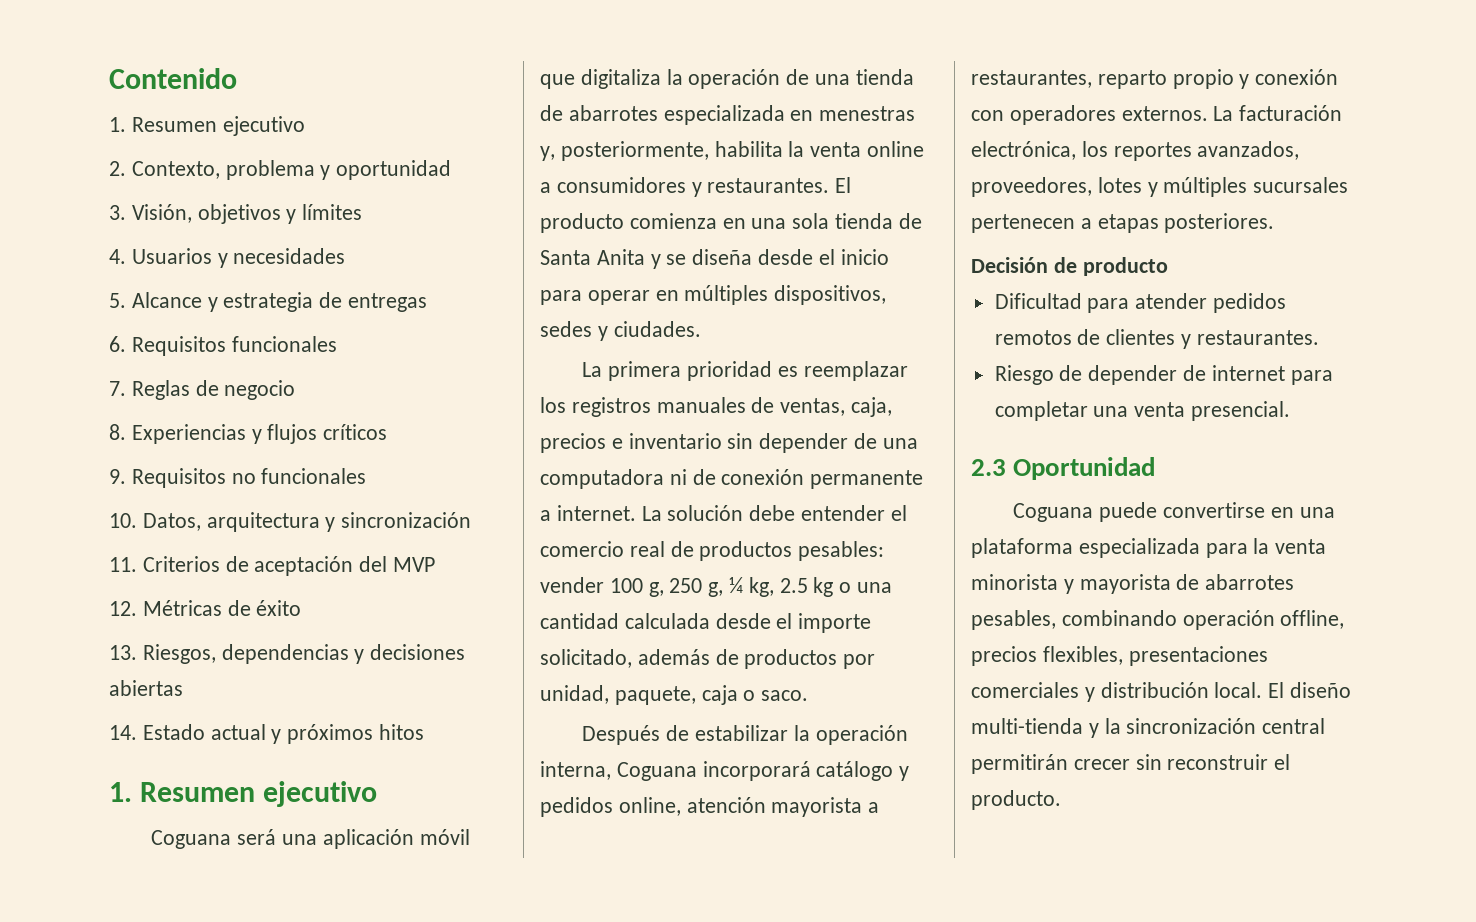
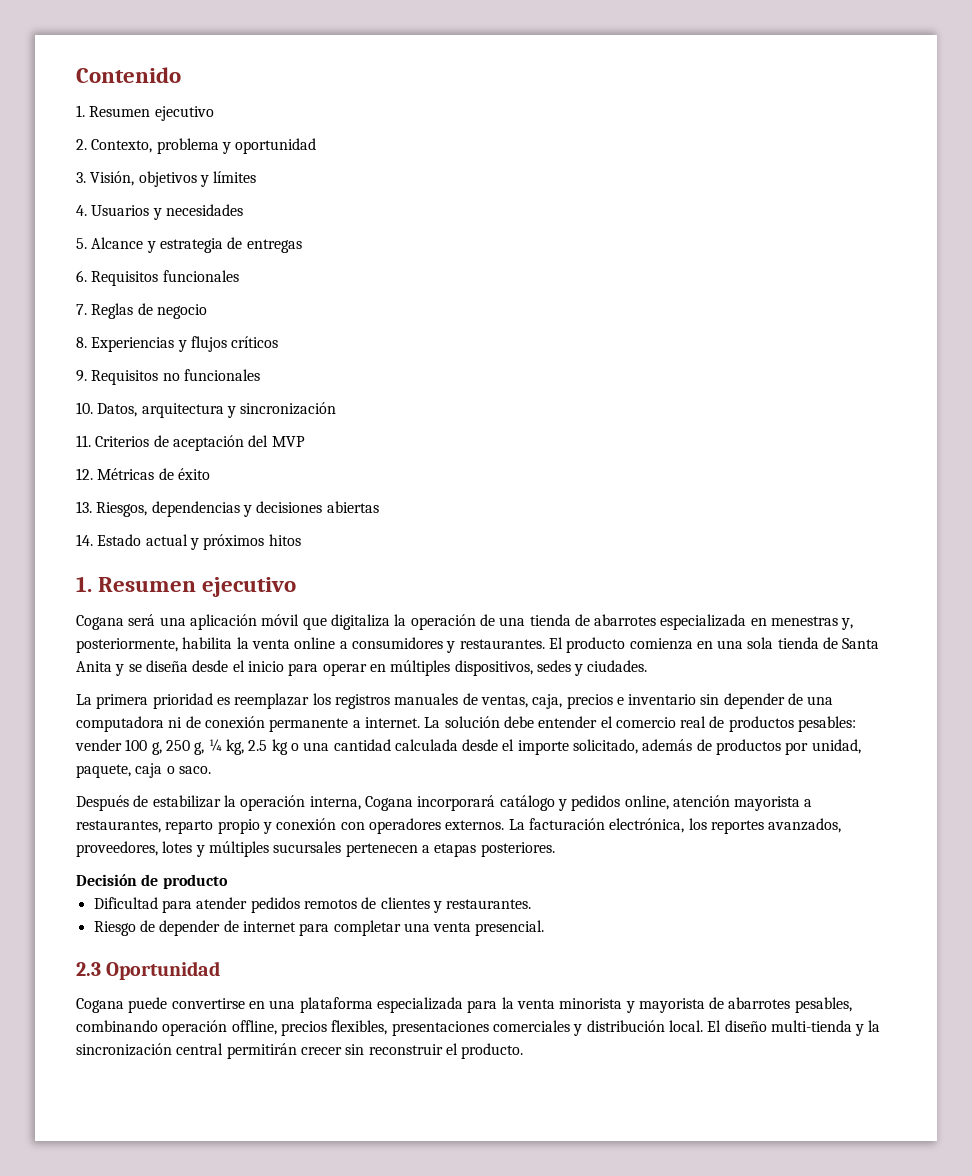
[151,830,232,849] Coguana -> [76,615,124,630] Cogana
[616,762,697,781] Coguana -> [364,796,413,811] Cogana
[1013,503,1094,522] Coguana -> [76,998,124,1013] Cogana

